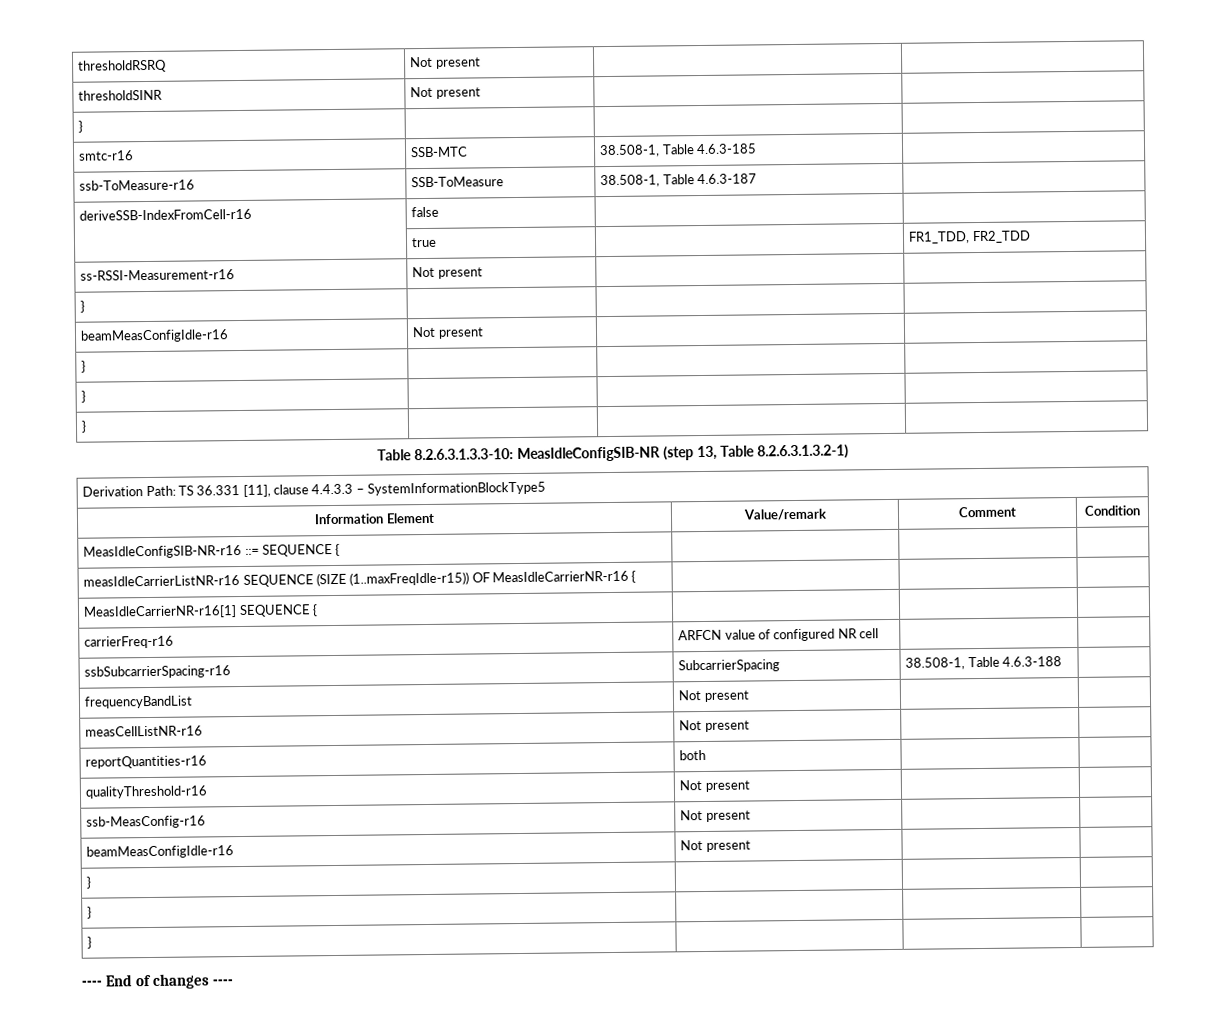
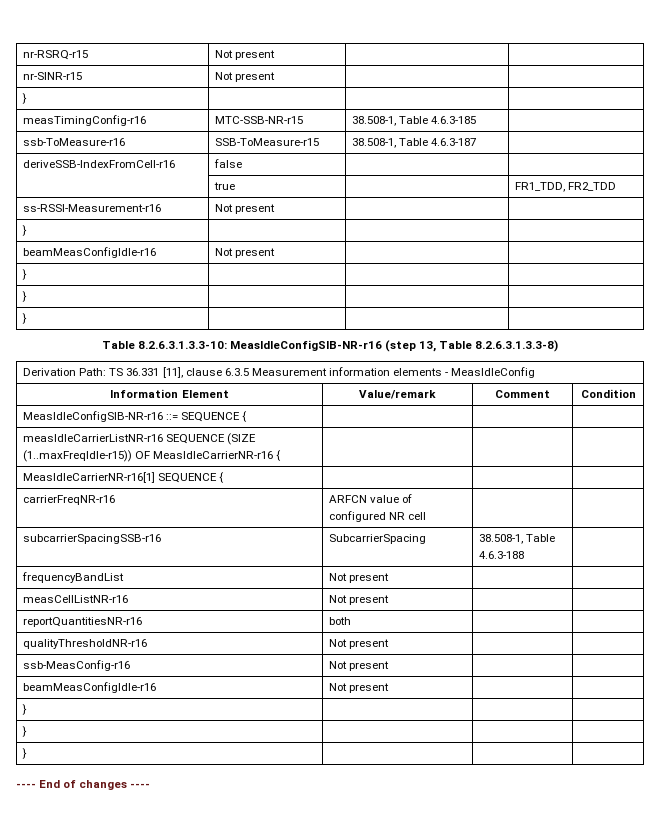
[78,59,168,73] [410,56,481,69] [78,89,164,101] [410,86,481,99] [78,120,84,133] [79,150,135,161] [410,146,469,158] thresholdRSRQ | Not present | | // thresholdSINR | Not present | | // } | | | // smtc-r16 | SSB-MTC -> [23,50,89,60] [215,50,276,60] [23,72,83,80] [215,72,276,82] [22,93,28,104] [23,115,147,126] [215,116,304,124] nr-RSRQ-r15 | Not present | | // nr-SINR-r15 | Not present | | // } | | | // measTimingConfig-r16 | MTC-SSB-NR-r15
[411,176,505,188] SSB-ToMeasure -> [215,138,320,146] SSB-ToMeasure-r15
[516,446,661,463] MeasIdleConfigSIB-NR -> [229,340,382,351] MeasIdleConfigSIB-NR-r16
[756,444,849,460] 8.2.6.3.1.3.2-1) -> [475,340,559,352] 8.2.6.3.1.3.3-8)
[311,481,547,496] 4.4.3.3 – SystemInformationBlockType5 -> [224,367,536,378] 6.3.5 Measurement information elements - MeasIdleConfig
[84,635,175,649] carrierFreq-r16 -> [23,495,116,505] carrierFreqNR-r16
[84,665,232,679] ssbSubcarrierSpacing-r16 -> [23,534,162,544] subcarrierSpacingSSB-r16
[85,755,208,769] reportQuantities-r16 -> [23,617,143,627] reportQuantitiesNR-r16
[85,785,209,799] qualityThreshold-r16 -> [23,639,148,649] qualityThresholdNR-r16

